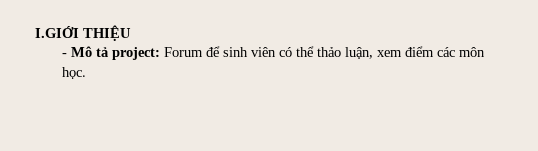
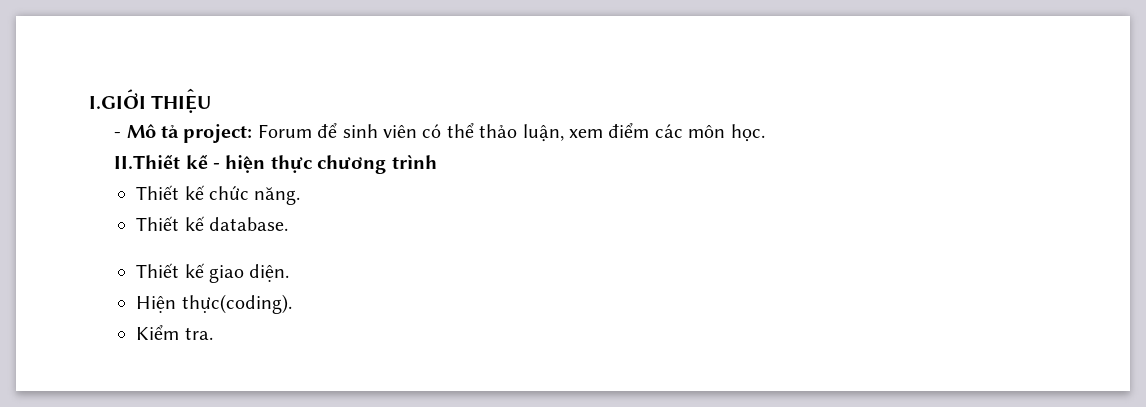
(87, 73) none -> [114,155,437,174] [136,185,301,205] [136,216,288,231] [136,263,290,283] [136,294,292,314] [136,325,213,340] // II.Thiết kế - hiện thực chương trình // Thiết kế chức năng. // Thiết kế database. // Thiết kế giao diện. // Hiện thực(coding). // Kiểm tra.

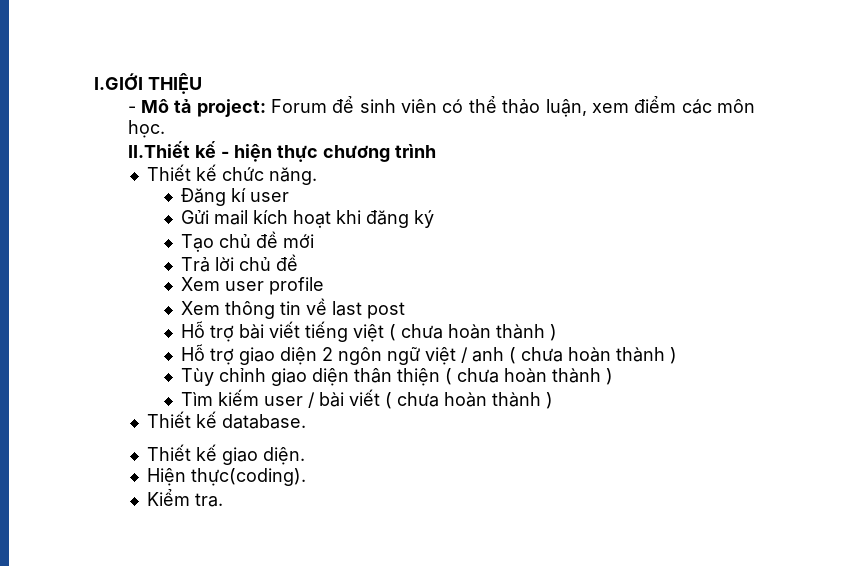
(301, 196) none -> [180,188,289,206] [180,210,434,228] [180,231,314,252] [180,254,298,272] [180,277,324,295] [180,298,405,319] [180,321,557,342] [180,344,677,365] [180,368,613,386] [180,389,553,409] // Đăng kí user // Gửi mail kích hoạt khi đăng ký // Tạo chủ đề mới // Trả lời chủ đề // Xem user profile // Xem thông tin về last post // Hỗ trợ bài viết tiếng việt ( chưa hoàn thành ) // Hỗ trợ giao diện 2 ngôn ngữ việt / anh ( chưa hoàn thành ) // Tùy chỉnh giao diện thân thiện ( chưa hoàn thành ) // Tìm kiếm user / bài viết ( chưa hoàn thành )

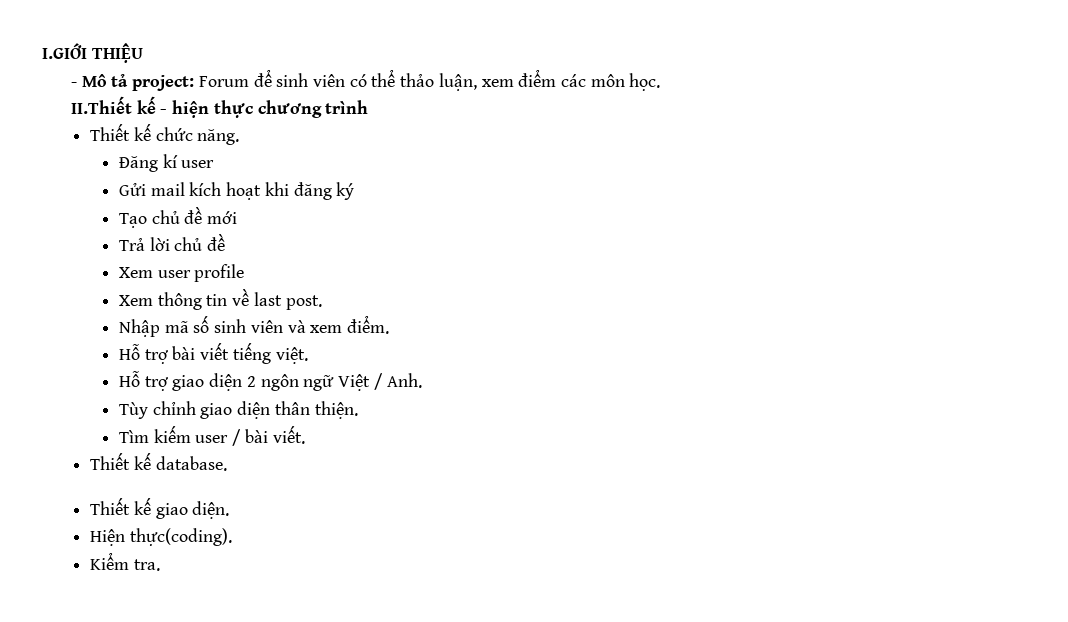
[366,302,405,319] post -> [285,295,322,310] [119,315,390,337] post. // Nhập mã số sinh viên và xem điểm.
[352,324,557,342] việt ( chưa hoàn thành ) -> [275,347,308,364] việt.
[424,347,677,365] việt / anh ( chưa hoàn thành ) -> [338,373,422,391] Việt / Anh.
[396,368,613,386] thiện ( chưa hoàn thành ) -> [314,401,358,419] thiện.
[348,389,553,409] viết ( chưa hoàn thành ) -> [272,425,305,444] viết.

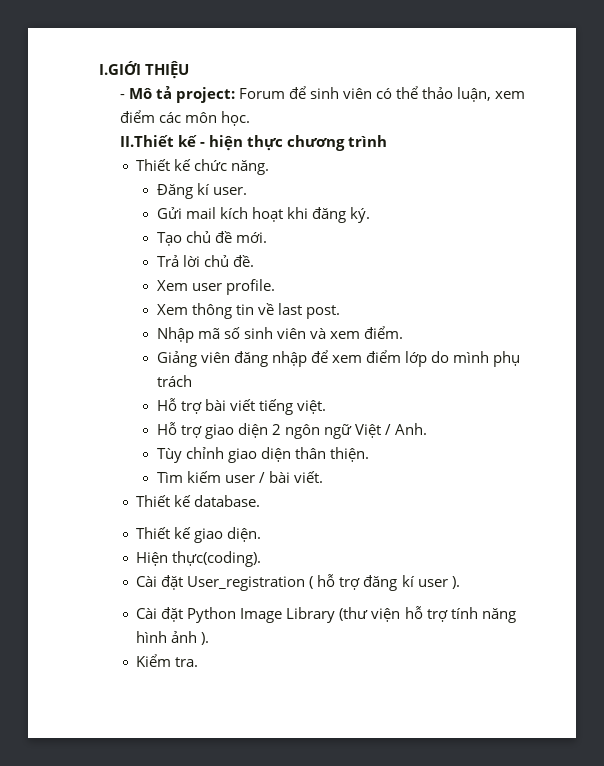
[181,160,215,168] user -> [212,187,247,195] user.
[336,182,355,200] ký -> [350,207,371,223] ký.
[207,211,238,224] mới -> [235,232,267,243] mới.
[207,233,226,251] đề -> [232,255,254,267] đề.
[194,264,245,282] profile -> [225,279,275,295] profile.
(390, 324) none -> [156,350,521,367] [156,375,192,387] // Giảng viên đăng nhập để xem điểm lớp do mình phụ trách
(232, 537) none -> [136,574,460,591] [136,606,516,623] [136,631,210,645] // Cài đặt User_registration ( hỗ trợ đăng kí user ). // Cài đặt Python Image Library (thư viện hỗ trợ tính năng hình ảnh ).

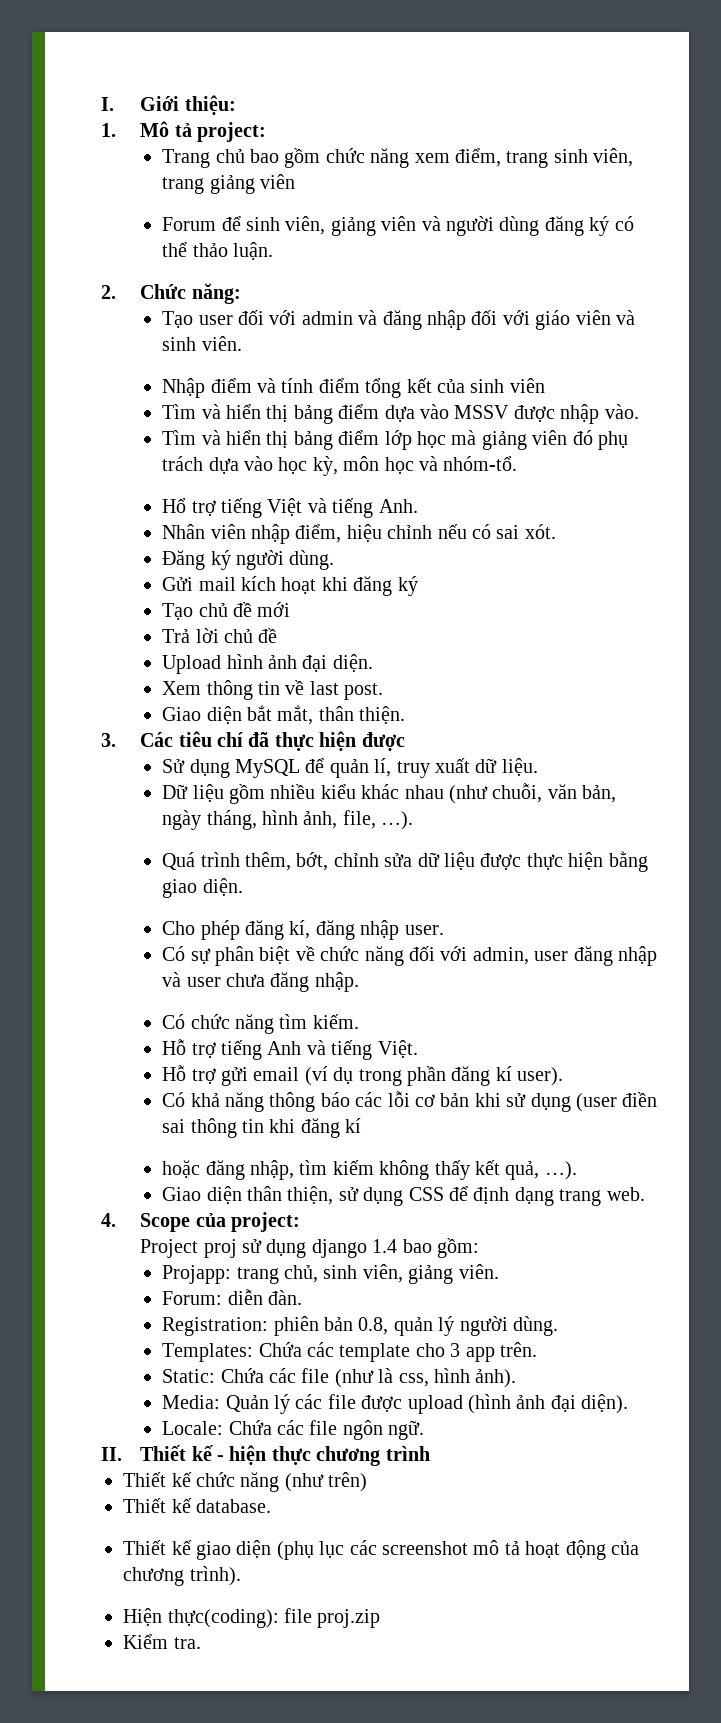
[99,61,190,79] [119,94,125,99] I.GIỚI THIỆU // - -> [101,95,236,115] [101,123,117,137] I. Giới thiệu: // 1.
[238,86,526,102] [119,110,250,126] [119,135,174,147] Forum để sinh viên có thể thảo luận, xem điểm các môn học. // II.Thiết -> [162,148,634,168] [162,174,296,194] [162,216,634,236] [162,242,274,260] [101,283,241,304] [162,310,636,330] [162,336,242,351] [162,378,545,398] [162,404,639,424] [162,430,629,450] [162,456,518,476] [162,498,418,518] [162,524,556,544] [162,550,335,570] [162,576,418,596] [162,602,291,620] [162,628,278,643] [162,654,373,674] [162,680,384,700] [162,705,406,725] [101,731,405,751] [162,758,538,778] [162,783,617,804] [162,810,414,830] [162,851,648,872] [162,878,243,898] [162,920,444,940] [162,946,658,966] [162,972,359,992] [162,1014,359,1034] [162,1039,418,1060] [162,1065,564,1086] [162,1091,658,1112] [162,1118,362,1138] [162,1160,577,1180] [162,1186,645,1206] [101,1212,301,1232] [140,1238,480,1258] [162,1264,499,1284] [162,1289,303,1305] [162,1316,559,1336] [162,1342,538,1362] [162,1368,517,1388] [162,1394,629,1414] [162,1420,425,1440] [101,1445,187,1461] // Trang chủ bao gồm chức năng xem điểm, trang sinh viên, trang giảng viên // Forum để sinh viên, giảng viên và người dùng đăng ký có thể thảo luận. // 2. Chức năng: // Tạo user đối với admin và đăng nhập đối với giáo viên và sinh viên. // Nhập điểm và tính điểm tổng kết của sinh viên // Tìm và hiển thị bảng điểm dựa vào MSSV được nhập vào. // Tìm và hiển thị bảng điểm lớp học mà giảng viên đó phụ trách dựa vào học kỳ, môn học và nhóm-tổ. // Hổ trợ tiếng Việt và tiếng Anh. // Nhân viên nhập điểm, hiệu chỉnh nếu có sai xót. // Đăng ký người dùng. // Gửi mail kích hoạt khi đăng ký // Tạo chủ đề mới // Trả lời chủ đề // Upload hình ảnh đại diện. // Xem thông tin về last post. // Giao diện bắt mắt, thân thiện. // 3. Các tiêu chí đã thực hiện được // Sử dụng MySQL để quản lí, truy xuất dữ liệu. // Dữ liệu gồm nhiều kiểu khác nhau (như chuỗi, văn bản, ngày tháng, hình ảnh, file, …). // Quá trình thêm, bớt, chỉnh sửa dữ liệu được thực hiện bằng giao diện. // Cho phép đăng kí, đăng nhập user. // Có sự phân biệt về chức năng đối với admin, user đăng nhập và user chưa đăng nhập. // Có chức năng tìm kiếm. // Hỗ trợ tiếng Anh và tiếng Việt. // Hỗ trợ gửi email (ví dụ trong phần đăng kí user). // Có khả năng thông báo các lỗi cơ bản khi sử dụng (user điền sai thông tin khi đăng kí // hoặc đăng nhập, tìm kiếm không thấy kết quả, …). // Giao diện thân thiện, sử dụng CSS để định dạng trang web. // 4. Scope của project: // Project proj sử dụng django 1.4 bao gồm: // Projapp: trang chủ, sinh viên, giảng viên. // Forum: diễn đàn. // Registration: phiên bản 0.8, quản lý người dùng. // Templates: Chứa các template cho 3 app trên. // Static: Chứa các file (như là css, hình ảnh). // Media: Quản lý các file được upload (hình ảnh đại diện). // Locale: Chứa các file ngôn ngữ. // II. Thiết
[231,160,270,175] [156,183,247,199] [156,207,371,223] [156,231,267,246] [156,255,254,267] [156,279,275,295] [156,303,341,319] [156,326,404,343] [156,350,521,367] [156,375,192,387] [156,398,327,415] [156,422,428,439] [156,447,370,463] [156,471,324,483] năng. // Đăng kí user. // Gửi mail kích hoạt khi đăng ký. // Tạo chủ đề mới. // Trả lời chủ đề. // Xem user profile. // Xem thông tin về last post. // Nhập mã số sinh viên và xem điểm. // Giảng viên đăng nhập để xem điểm lớp do mình phụ trách // Hỗ trợ bài viết tiếng việt. // Hỗ trợ giao diện 2 ngôn ngữ Việt / Anh. // Tùy chỉnh giao diện thân thiện. // Tìm kiếm user / bài viết. -> [240,1472,368,1492] năng (như trên)
[227,527,262,542] [136,551,262,567] [136,574,460,591] [136,606,516,623] [136,631,210,645] diện. // Hiện thực(coding). // Cài đặt User_registration ( hỗ trợ đăng kí user ). // Cài đặt Python Image Library (thư viện hỗ trợ tính năng hình ảnh ). -> [236,1540,639,1560] [123,1566,241,1586] [123,1608,381,1628] diện (phụ lục các screenshot mô tả hoạt động của chương trình). // Hiện thực(coding): file proj.zip

